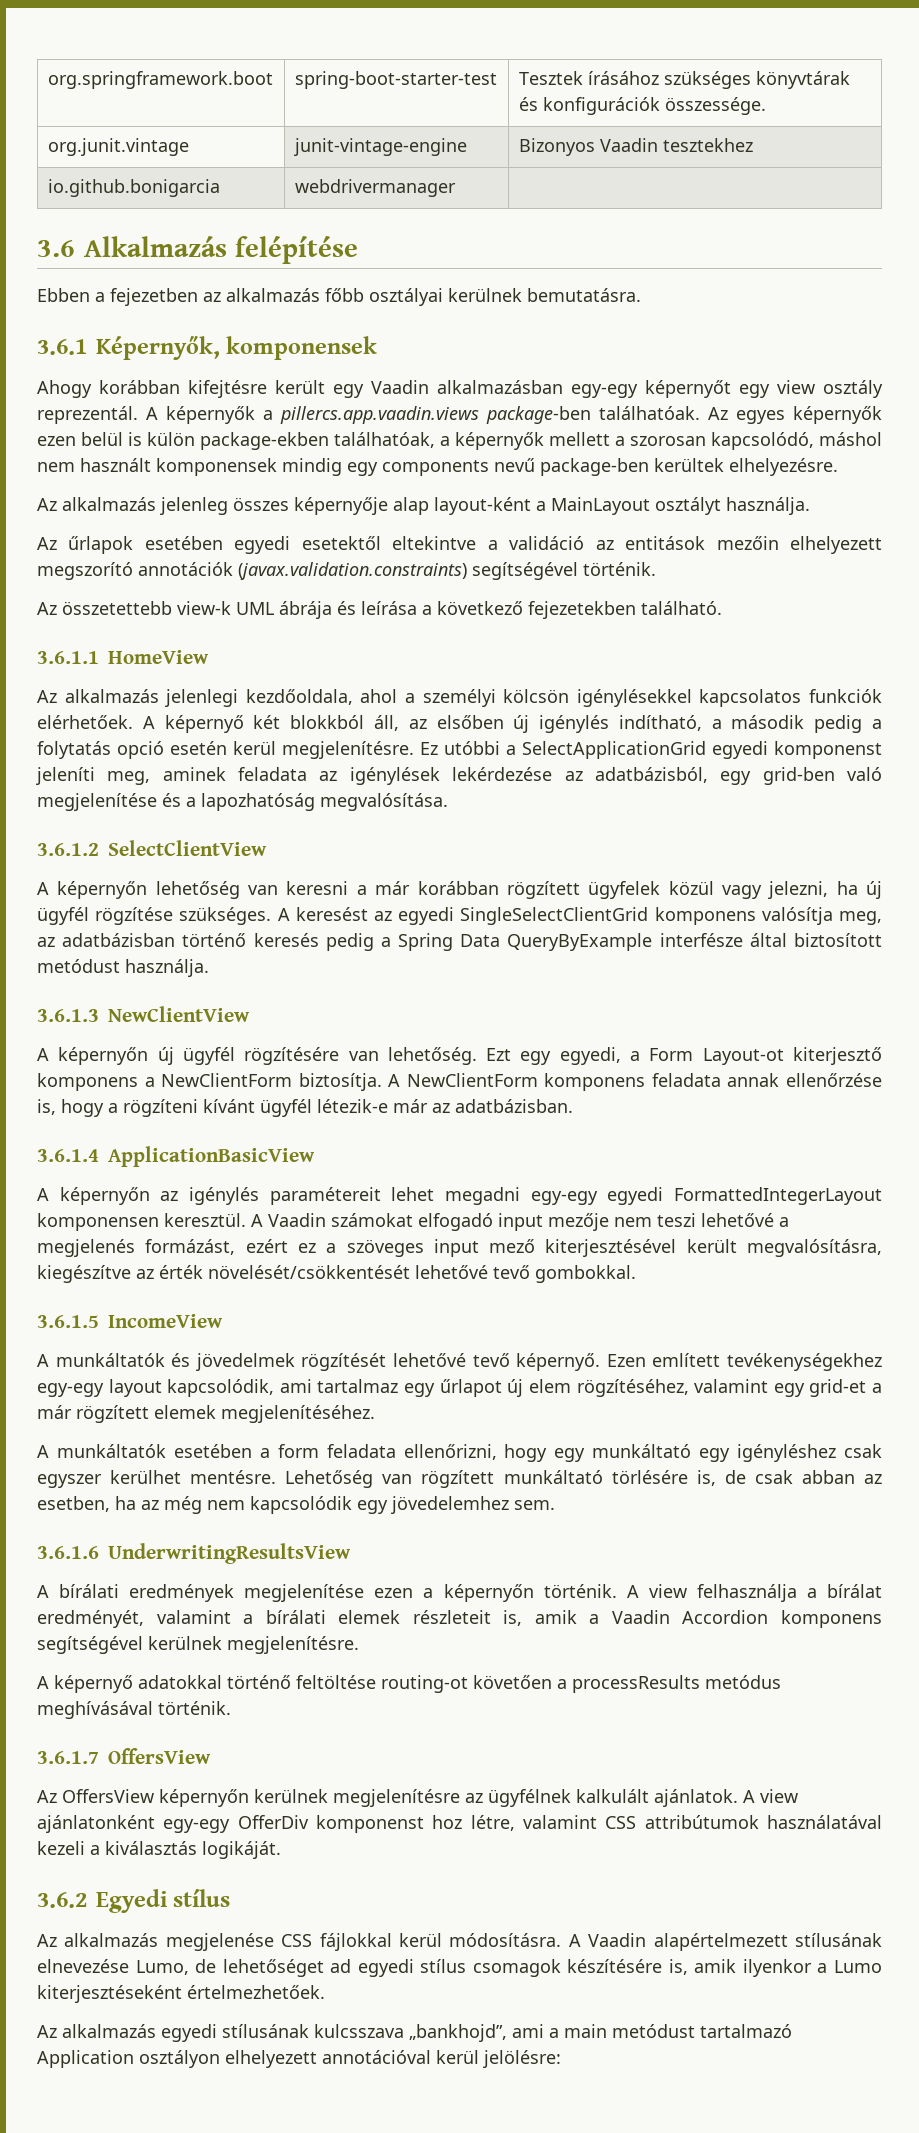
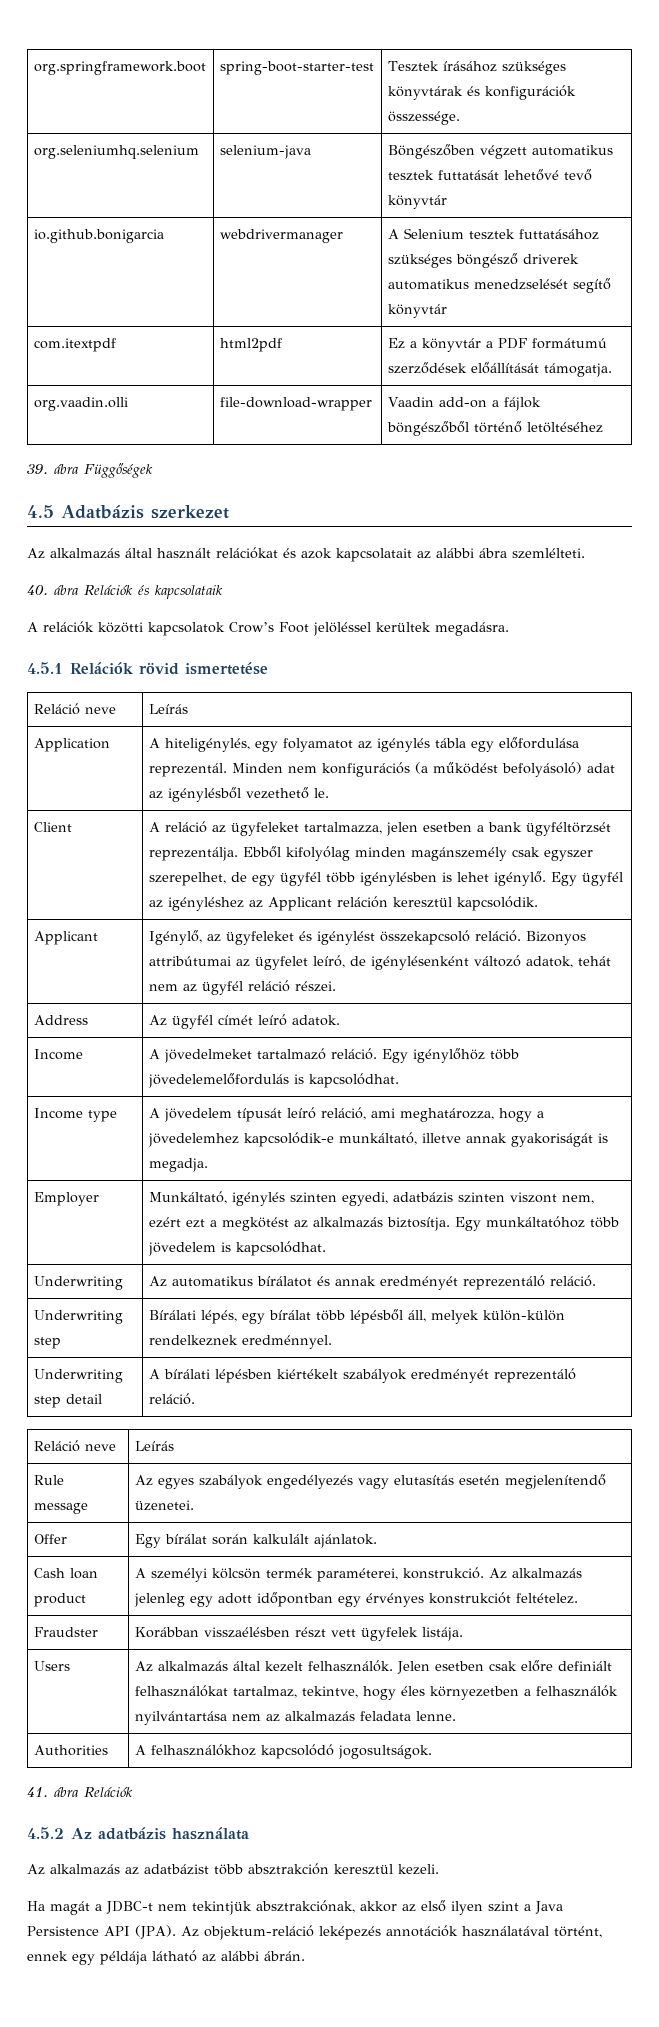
[47,138,189,156] [293,138,467,156] [518,138,753,156] [47,179,220,197] [294,179,456,197] [37,236,358,264] [37,288,641,306] [37,336,378,360] [37,380,883,398] [37,406,882,424] [37,432,882,450] [37,458,838,476] [37,497,810,515] [37,536,883,554] [37,562,656,580] [37,601,722,619] [37,650,209,664] [37,689,883,707] [37,715,883,733] [37,741,882,759] [36,767,883,785] [37,793,448,811] [37,840,267,856] [37,881,883,899] [37,907,882,925] [37,933,882,951] [37,959,209,977] [37,1006,250,1022] [37,1047,882,1065] [37,1073,882,1091] [37,1099,573,1117] [37,1146,315,1167] [37,1187,882,1205] [37,1213,789,1231] [37,1239,882,1257] [37,1265,636,1283] [37,1314,223,1328] [37,1353,883,1371] [37,1379,883,1397] [37,1405,375,1423] [37,1444,882,1462] [37,1470,883,1488] [37,1496,555,1514] [37,1543,351,1564] [37,1584,883,1602] [37,1610,882,1628] [37,1636,359,1654] [37,1675,781,1693] [37,1701,231,1719] [37,1748,211,1764] [37,1789,798,1807] [37,1815,882,1833] [37,1841,281,1859] [37,1889,231,1913] [37,1933,882,1951] [37,1959,883,1977] [37,1985,325,2003] [37,2024,792,2042] [37,2050,561,2068] org.junit.vintage | junit-vintage-engine | Bizonyos Vaadin tesztekhez // io.github.bonigarcia | webdrivermanager | // 3.6 Alkalmazás felépítése // Ebben a fejezetben az alkalmazás főbb osztályai kerülnek bemutatásra. // 3.6.1 Képernyők, komponensek // Ahogy korábban kifejtésre került egy Vaadin alkalmazásban egy-egy képernyőt egy view osztály reprezentál. A képernyők a pillercs.app.vaadin.views package-ben találhatóak. Az egyes képernyők ezen belül is külön package-ekben találhatóak, a képernyők mellett a szorosan kapcsolódó, máshol nem használt komponensek mindig egy components nevű package-ben kerültek elhelyezésre. // Az alkalmazás jelenleg összes képernyője alap layout-ként a MainLayout osztályt használja. // Az űrlapok esetében egyedi esetektől eltekintve a validáció az entitások mezőin elhelyezett megszorító annotációk (javax.validation.constraints) segítségével történik. // Az összetettebb view-k UML ábrája és leírása a következő fejezetekben található. // 3.6.1.1 HomeView // Az alkalmazás jelenlegi kezdőoldala, ahol a személyi kölcsön igénylésekkel kapcsolatos funkciók elérhetőek. A képernyő két blokkból áll, az elsőben új igénylés indítható, a második pedig a folytatás opció esetén kerül megjelenítésre. Ez utóbbi a SelectApplicationGrid egyedi komponenst jeleníti meg, aminek feladata az igénylések lekérdezése az adatbázisból, egy grid-ben való megjelenítése és a lapozhatóság megvalósítása. // 3.6.1.2 SelectClientView // A képernyőn lehetőség van keresni a már korábban rögzített ügyfelek közül vagy jelezni, ha új ügyfél rögzítése szükséges. A keresést az egyedi SingleSelectClientGrid komponens valósítja meg, az adatbázisban történő keresés pedig a Spring Data QueryByExample interfésze által biztosított metódust használja. // 3.6.1.3 NewClientView // A képernyőn új ügyfél rögzítésére van lehetőség. Ezt egy egyedi, a Form Layout-ot kiterjesztő komponens a NewClientForm biztosítja. A NewClientForm komponens feladata annak ellenőrzése is, hogy a rögzíteni kívánt ügyfél létezik-e már az adatbázisban. // 3.6.1.4 ApplicationBasicView // A képernyőn az igénylés paramétereit lehet megadni egy-egy egyedi FormattedIntegerLayout komponensen keresztül. A Vaadin számokat elfogadó input mezője nem teszi lehetővé a megjelenés formázást, ezért ez a szöveges input mező kiterjesztésével került megvalósításra, kiegészítve az érték növelését/csökkentését lehetővé tevő gombokkal. // 3.6.1.5 IncomeView // A munkáltatók és jövedelmek rögzítését lehetővé tevő képernyő. Ezen említett tevékenységekhez egy-egy layout kapcsolódik, ami tartalmaz egy űrlapot új elem rögzítéséhez, valamint egy grid-et a már rögzített elemek megjelenítéséhez. // A munkáltatók esetében a form feladata ellenőrizni, hogy egy munkáltató egy igényléshez csak egyszer kerülhet mentésre. Lehetőség van rögzített munkáltató törlésére is, de csak abban az esetben, ha az még nem kapcsolódik egy jövedelemhez sem. // 3.6.1.6 UnderwritingResultsView // A bírálati eredmények megjelenítése ezen a képernyőn történik. A view felhasználja a bírálat eredményét, valamint a bírálati elemek részleteit is, amik a Vaadin Accordion komponens segítségével kerülnek megjelenítésre. // A képernyő adatokkal történő feltöltése routing-ot követően a processResults metódus meghívásával történik. // 3.6.1.7 OffersView // Az OffersView képernyőn kerülnek megjelenítésre az ügyfélnek kalkulált ajánlatok. A view ajánlatonként egy-egy OfferDiv komponenst hoz létre, valamint CSS attribútumok használatával kezeli a kiválasztás logikáját. // 3.6.2 Egyedi stílus // Az alkalmazás megjelenése CSS fájlokkal kerül módosításra. A Vaadin alapértelmezett stílusának elnevezése Lumo, de lehetőséget ad egyedi stílus csomagok készítésére is, amik ilyenkor a Lumo kiterjesztéseként értelmezhetőek. // Az alkalmazás egyedi stílusának kulcsszava „bankhojd”, ami a main metódust tartalmazó Application osztályon elhelyezett annotációval kerül jelölésre: -> [33,145,199,159] [219,145,311,159] [387,144,613,159] [387,169,592,181] [387,195,447,209] [33,229,164,243] [219,229,343,243] [387,228,599,240] [387,253,579,268] [387,278,611,293] [387,304,447,318] [33,338,116,352] [219,338,282,352] [387,338,607,352] [387,362,612,377] [33,397,128,411] [219,397,372,411] [387,397,541,411] [386,421,603,436] [27,463,153,478] [27,505,230,519] [27,547,585,562] [27,585,223,599] [27,621,509,636] [27,662,269,675] [33,703,116,715] [148,704,188,714] [33,738,110,752] [148,737,579,752] [148,762,615,777] [148,787,329,802] [33,822,72,832] [148,821,611,836] [148,846,593,861] [148,871,623,886] [148,896,538,911] [33,931,98,945] [148,930,586,945] [148,955,611,970] [148,980,336,995] [33,1015,88,1025] [148,1014,340,1029] [33,1049,83,1060] [148,1048,519,1063] [147,1073,399,1088] [33,1108,117,1122] [148,1107,544,1122] [147,1132,608,1147] [148,1158,208,1172] [33,1192,99,1206] [148,1191,594,1206] [148,1216,619,1231] [147,1241,326,1256] [33,1276,123,1290] [148,1275,596,1290] [33,1310,123,1324] [33,1337,61,1349] [148,1309,565,1324] [148,1335,332,1349] [33,1369,123,1383] [33,1394,102,1408] [148,1368,576,1383] [148,1393,195,1405] [33,1440,116,1452] [134,1441,174,1451] [33,1475,64,1485] [33,1503,88,1514] [134,1474,606,1489] [134,1500,194,1511] [33,1534,67,1544] [134,1534,377,1548] [33,1568,98,1579] [33,1593,86,1607] [134,1567,582,1582] [133,1592,578,1607] [33,1627,98,1637] [134,1627,463,1641] [33,1661,70,1671] [134,1660,612,1674] [134,1685,618,1700] [134,1711,456,1725] [33,1745,108,1756] [134,1744,432,1759] [27,1787,133,1798] [27,1827,250,1840] [27,1863,439,1875] [27,1900,563,1915] [27,1925,602,1940] [27,1950,305,1965] org.seleniumhq.selenium | selenium-java | Böngészőben végzett automatikus tesztek futtatását lehetővé tevő könyvtár // io.github.bonigarcia | webdrivermanager | A Selenium tesztek futtatásához szükséges böngésző driverek automatikus menedzselését segítő könyvtár // com.itextpdf | html2pdf | Ez a könyvtár a PDF formátumú szerződések előállítását támogatja. // org.vaadin.olli | file-download-wrapper | Vaadin add-on a fájlok böngészőből történő letöltéséhez // 39. ábra Függőségek // 4.5 Adatbázis szerkezet // Az alkalmazás által használt relációkat és azok kapcsolatait az alábbi ábra szemlélteti. // 40. ábra Relációk és kapcsolataik // A relációk közötti kapcsolatok Crow’s Foot jelöléssel kerültek megadásra. // 4.5.1 Relációk rövid ismertetése // Reláció neve | Leírás // Application | A hiteligénylés, egy folyamatot az igénylés tábla egy előfordulása reprezentál. Minden nem konfigurációs (a működést befolyásoló) adat az igénylésből vezethető le. // Client | A reláció az ügyfeleket tartalmazza, jelen esetben a bank ügyféltörzsét reprezentálja. Ebből kifolyólag minden magánszemély csak egyszer szerepelhet, de egy ügyfél több igénylésben is lehet igénylő. Egy ügyfél az igényléshez az Applicant reláción keresztül kapcsolódik. // Applicant | Igénylő, az ügyfeleket és igénylést összekapcsoló reláció. Bizonyos attribútumai az ügyfelet leíró, de igénylésenként változó adatok, tehát nem az ügyfél reláció részei. // Address | Az ügyfél címét leíró adatok. // Income | A jövedelmeket tartalmazó reláció. Egy igénylőhöz több jövedelemelőfordulás is kapcsolódhat. // Income type | A jövedelem típusát leíró reláció, ami meghatározza, hogy a jövedelemhez kapcsolódik-e munkáltató, illetve annak gyakoriságát is megadja. // Employer | Munkáltató, igénylés szinten egyedi, adatbázis szinten viszont nem, ezért ezt a megkötést az alkalmazás biztosítja. Egy munkáltatóhoz több jövedelem is kapcsolódhat. // Underwriting | Az automatikus bírálatot és annak eredményét reprezentáló reláció. // Underwriting step | Bírálati lépés, egy bírálat több lépésből áll, melyek külön-külön rendelkeznek eredménnyel. // Underwriting step detail | A bírálati lépésben kiértékelt szabályok eredményét reprezentáló reláció. // Reláció neve | Leírás // Rule message | Az egyes szabályok engedélyezés vagy elutasítás esetén megjelenítendő üzenetei. // Offer | Egy bírálat során kalkulált ajánlatok. // Cash loan product | A személyi kölcsön termék paraméterei, konstrukció. Az alkalmazás jelenleg egy adott időpontban egy érvényes konstrukciót feltételez. // Fraudster | Korábban visszaélésben részt vett ügyfelek listája. // Users | Az alkalmazás által kezelt felhasználók. Jelen esetben csak előre definiált felhasználókat tartalmaz, tekintve, hogy éles környezetben a felhasználók nyilvántartása nem az alkalmazás feladata lenne. // Authorities | A felhasználókhoz kapcsolódó jogosultságok. // 41. ábra Relációk // 4.5.2 Az adatbázis használata // Az alkalmazás az adatbázist több absztrakción keresztül kezeli. // Ha magát a JDBC-t nem tekintjük absztrakciónak, akkor az első ilyen szint a Java Persistence API (JPA). Az objektum-reláció leképezés annotációk használatával történt, ennek egy példája látható az alábbi ábrán.

